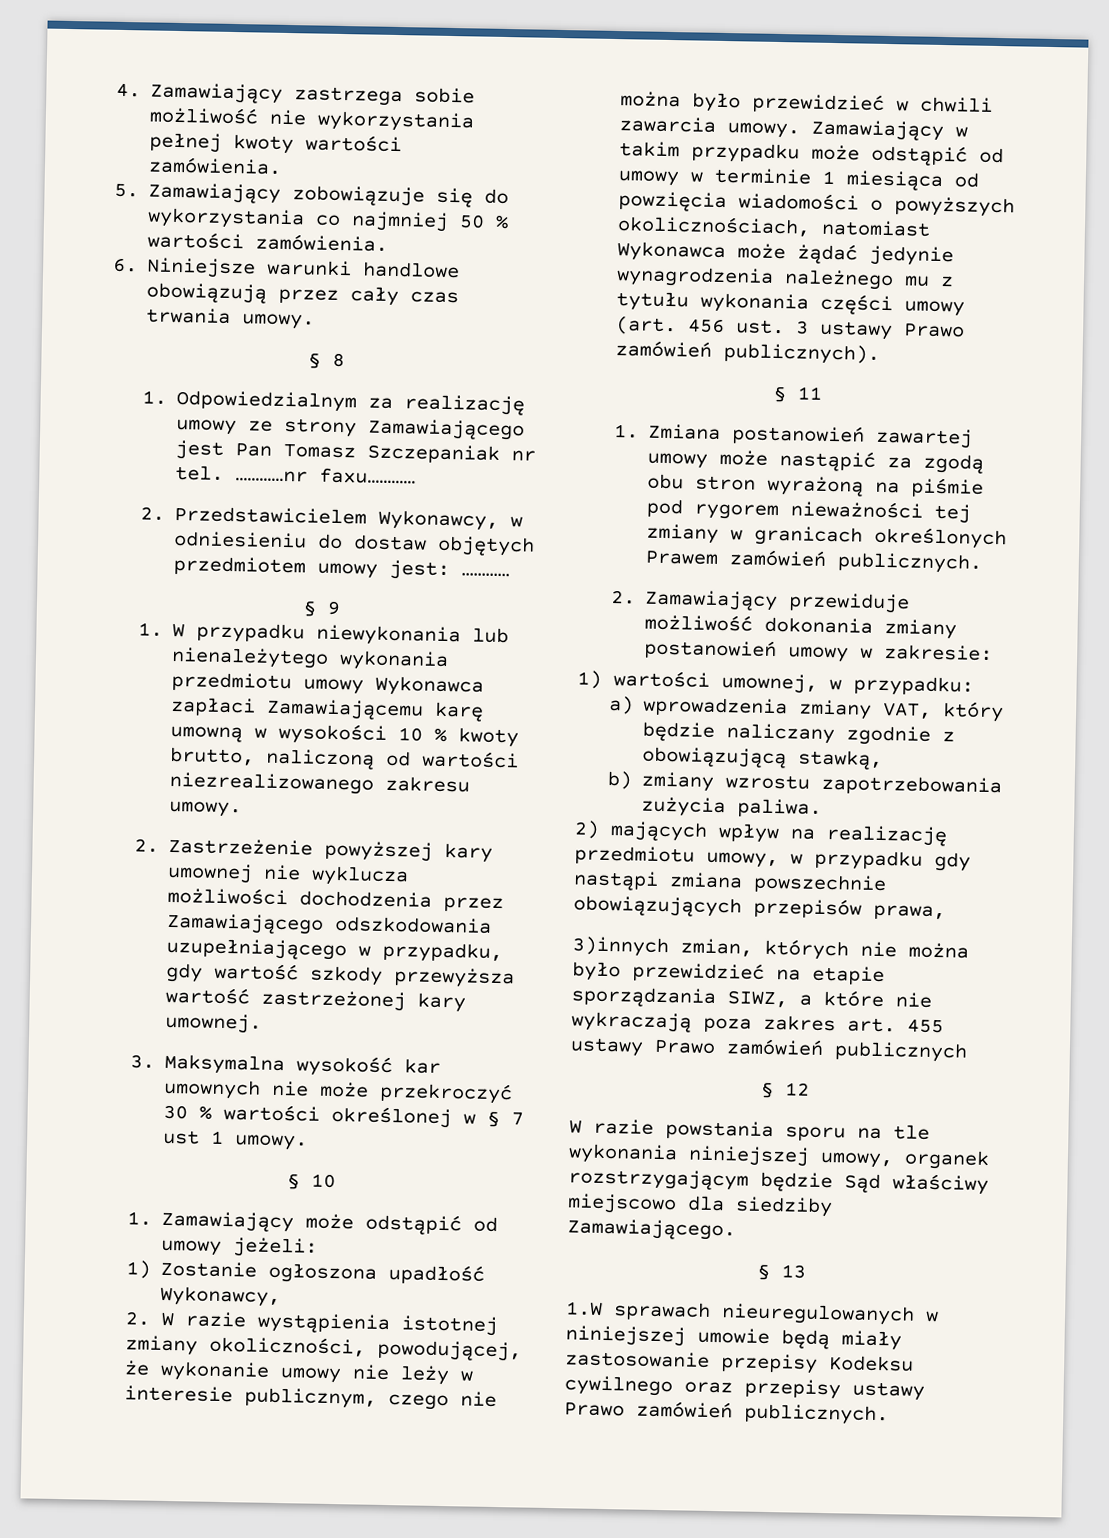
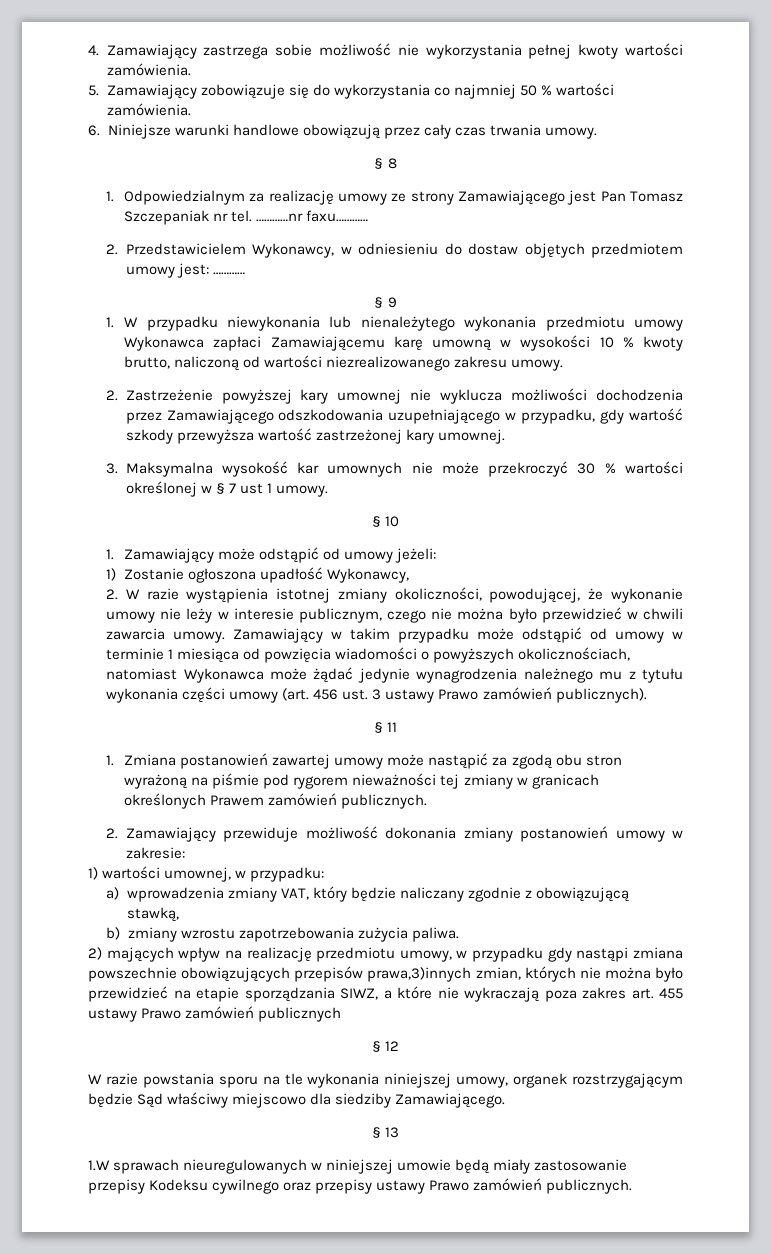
[873,904,946,921] [572,936,669,958] prawa, // 3)innych -> [367,967,472,982] prawa,3)innych

